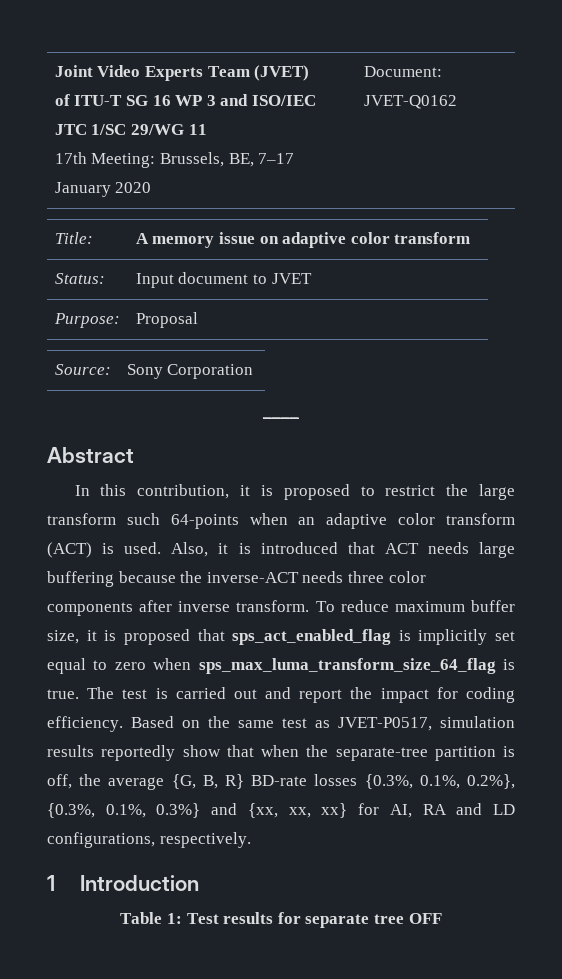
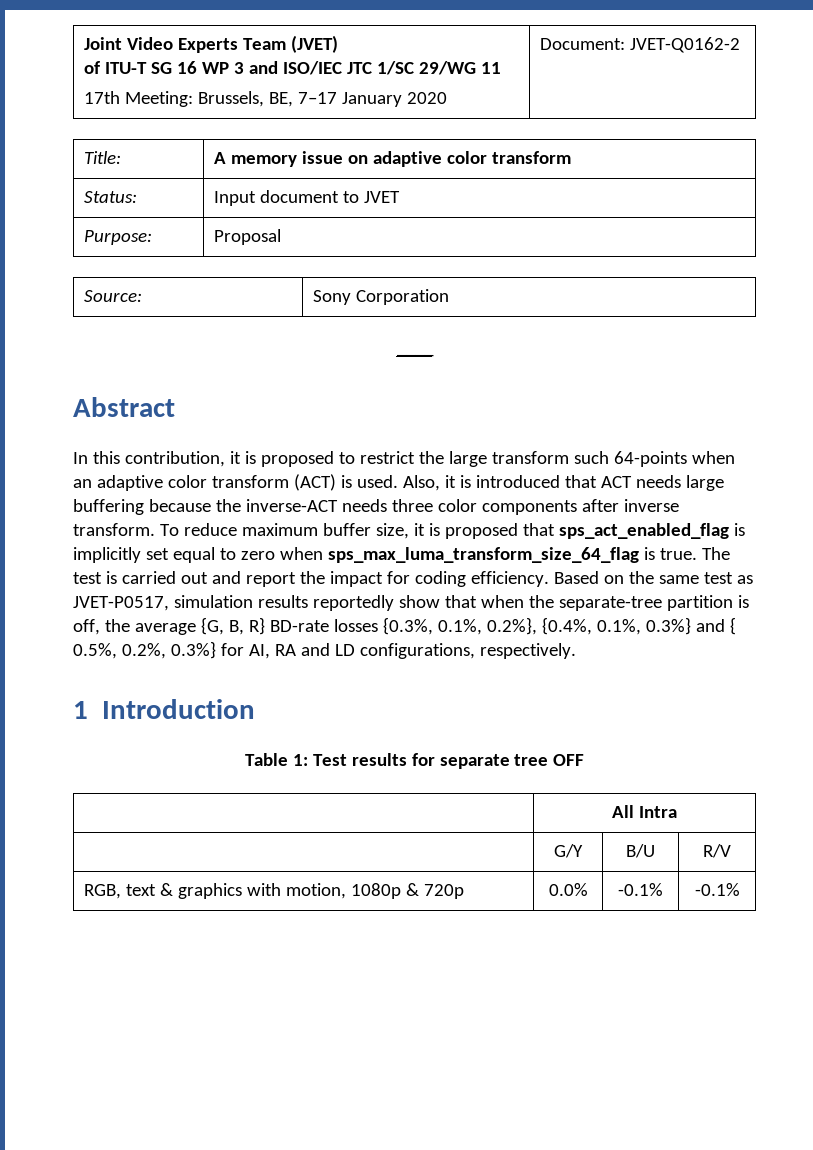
[363,95,457,109] JVET-Q0162 -> [630,37,741,53] JVET-Q0162-2
[47,803,95,818] {0.3%, -> [541,617,592,635] {0.4%,
[247,803,348,818] {xx, xx, xx} -> [729,617,736,635] [73,641,216,659] { 0.5%, 0.2%, 0.3%}
(442, 918) none -> [612,805,677,818] [554,844,583,858] [626,844,655,858] [703,844,731,858] [84,883,465,899] [548,883,588,896] [618,883,663,896] [694,883,740,896] // | All Intra // | G/Y | B/U | R/V // RGB, text & graphics with motion, 1080p & 720p | 0.0% | -0.1% | -0.1%

